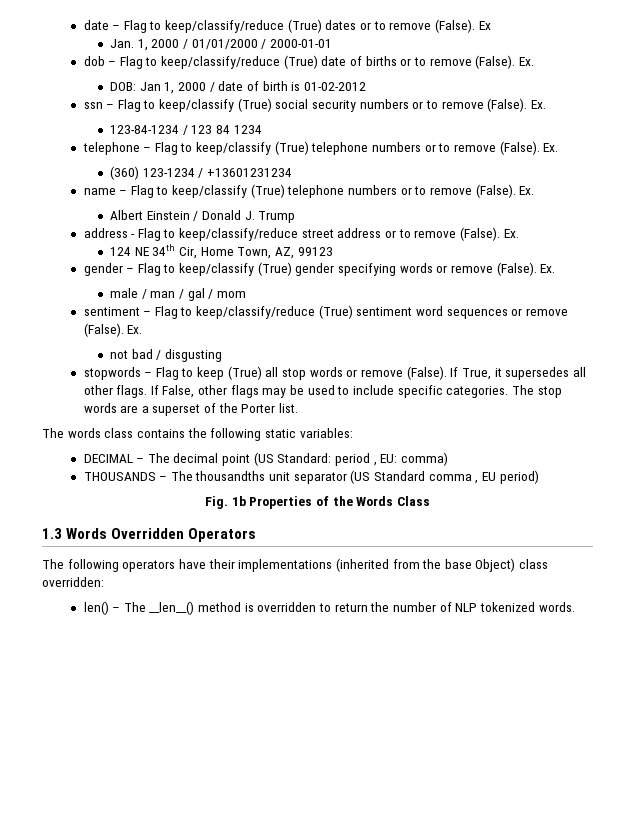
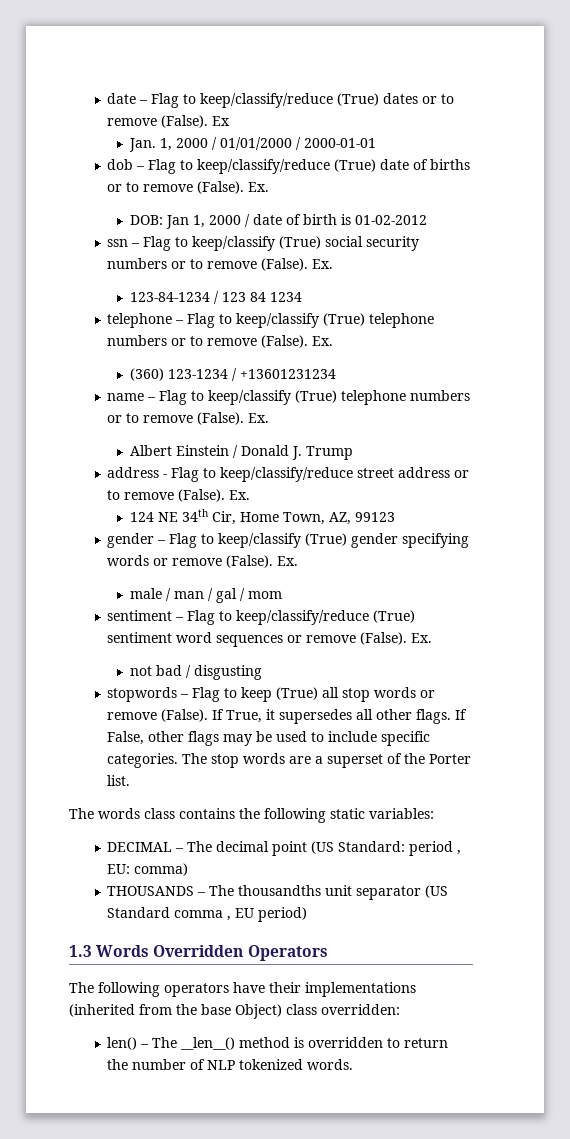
[205,496,430,509] // Fig. 1b Properties of the Words Class -> (308, 914) none

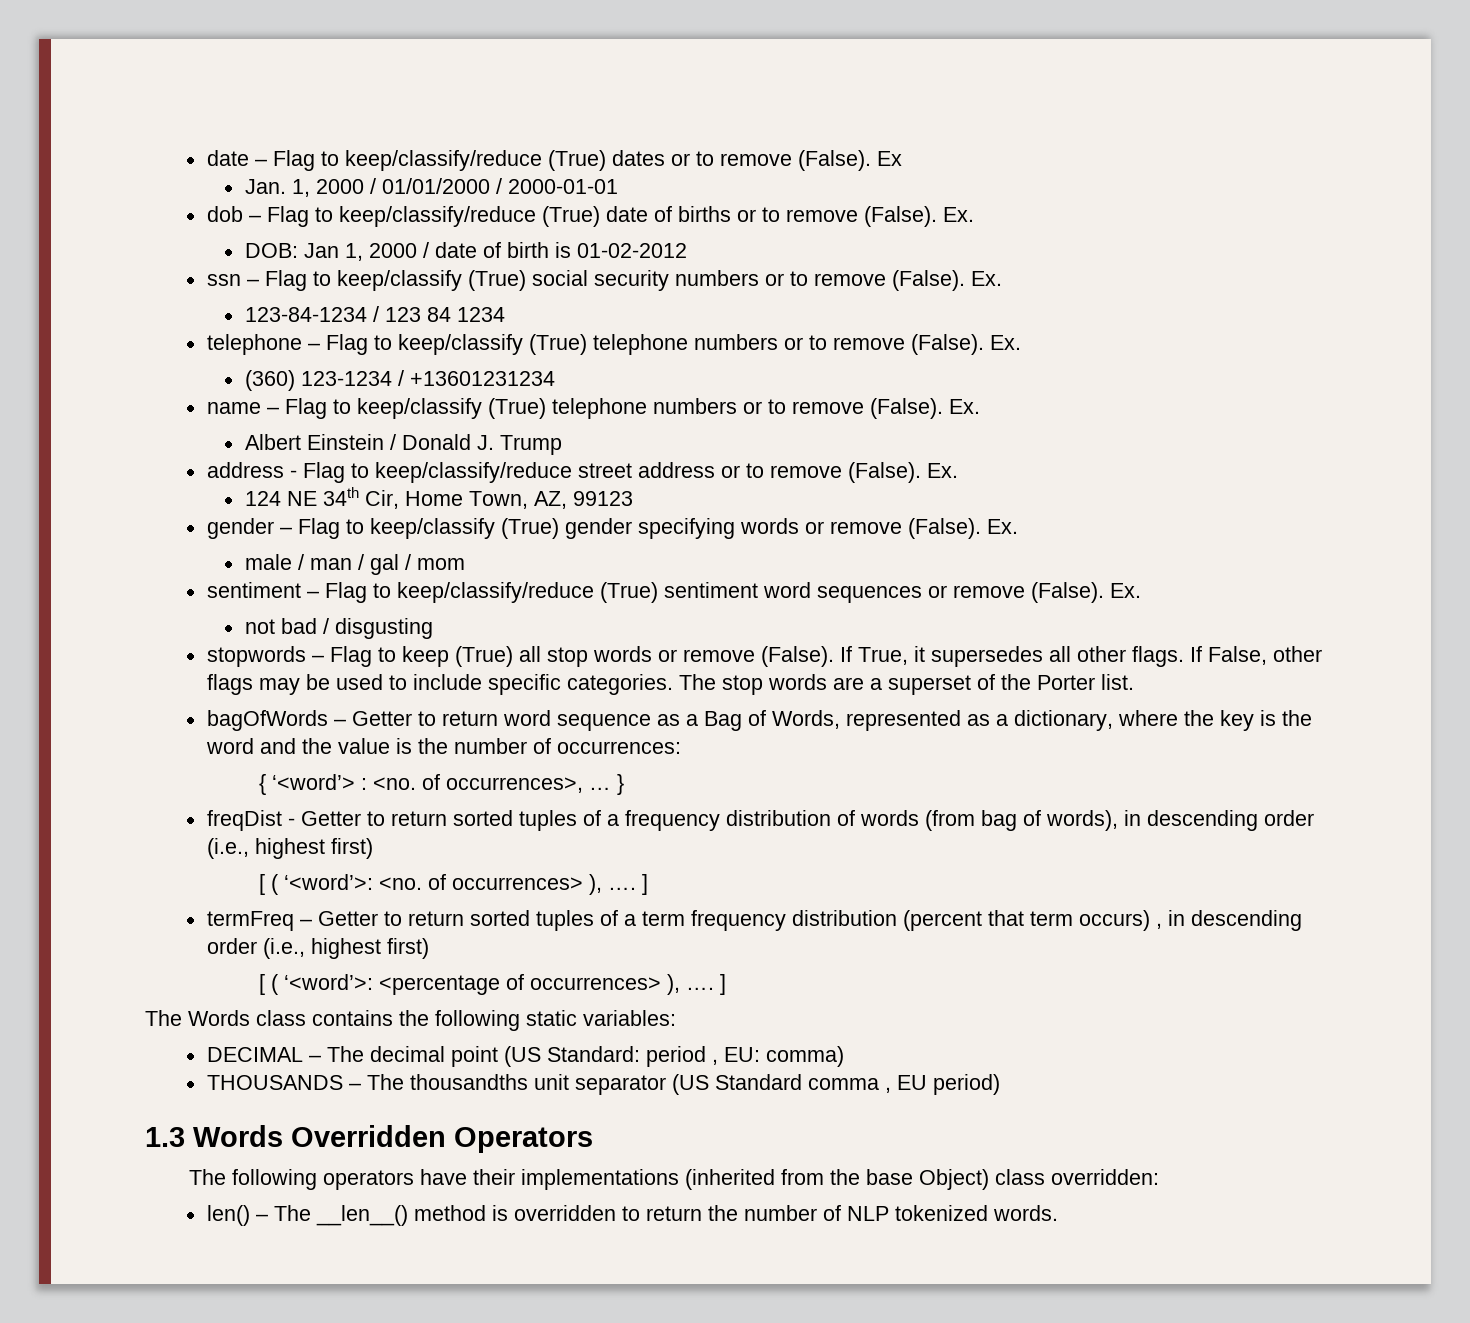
[69,808,140,819] // The words -> [206,710,1312,731] [205,738,681,754] [258,774,624,795] [206,810,1314,831] [206,838,373,859] [258,874,648,895] [206,910,1302,931] [206,938,429,959] [258,974,726,995] [145,1010,250,1026] // bagOfWords – Getter to return word sequence as a Bag of Words, represented as a dictionary, where the key is the word and the value is the number of occurrences: // { ‘<word’> : <no. of occurrences>, … } // freqDist - Getter to return sorted tuples of a frequency distribution of words (from bag of words), in descending order (i.e., highest first) // [ ( ‘<word’>: <no. of occurrences> ), …. ] // termFreq – Getter to return sorted tuples of a term frequency distribution (percent that term occurs) , in descending order (i.e., highest first) // [ ( ‘<word’>: <percentage of occurrences> ), …. ] // The Words

